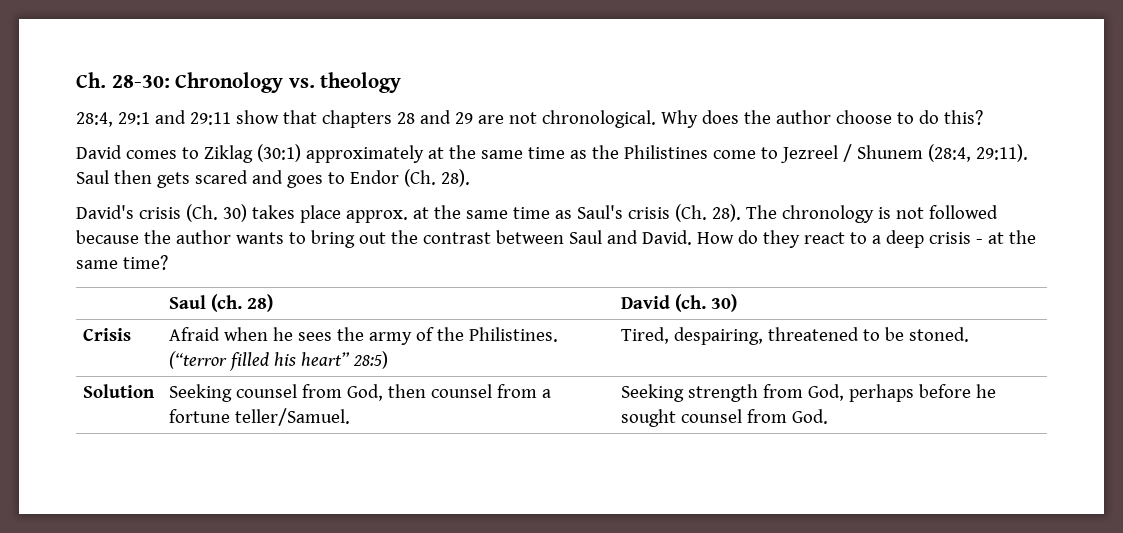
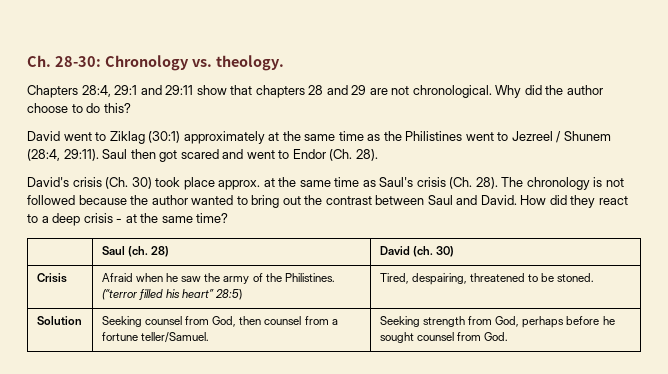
[320,72,402,93] theology // -> [215,55,284,71] [27,85,78,98] theology. // Chapters
[701,110,739,124] does -> [524,85,542,95] did
[125,150,177,159] comes -> [63,132,92,141] went
[712,150,756,159] come -> [465,132,494,141] went
[156,172,190,188] gets -> [159,150,178,162] got
[286,175,323,188] goes -> [246,150,275,159] went
[251,205,295,219] takes -> [155,177,181,187] took
[235,232,284,244] wants -> [191,195,234,205] wanted
[737,230,758,244] do -> [549,195,567,205] did
[298,332,333,341] sees -> [181,276,202,282] saw

